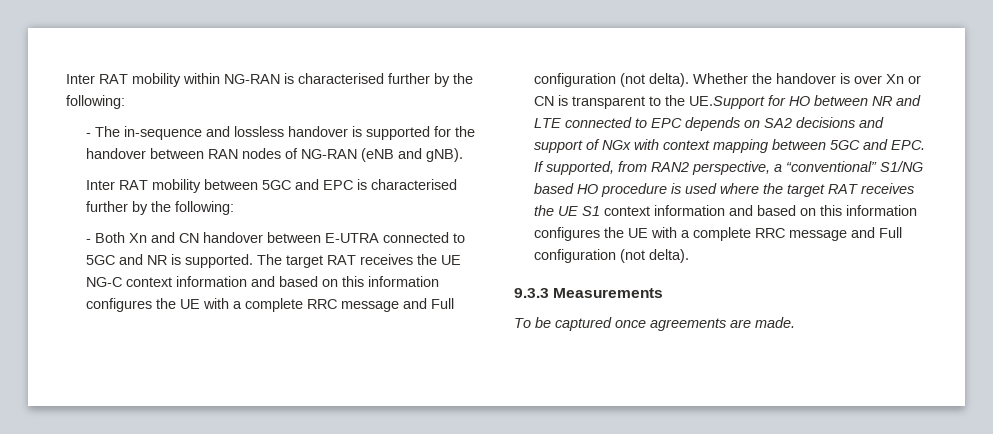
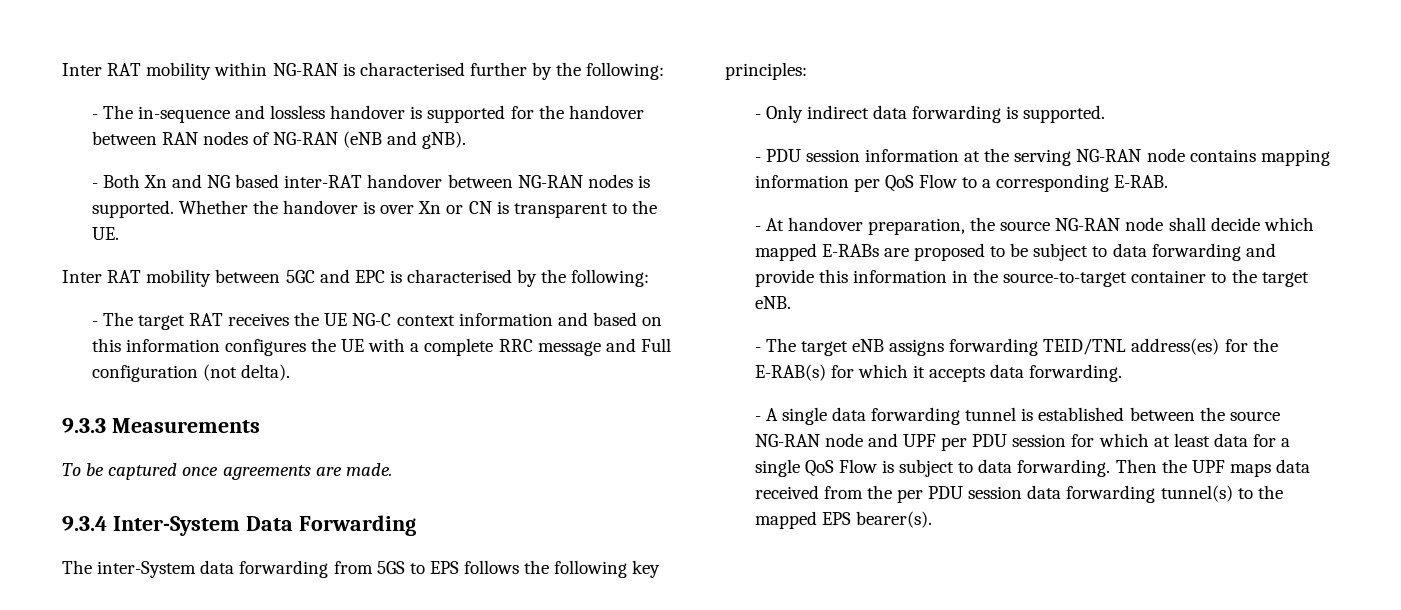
[85,179,457,193] [85,201,234,215] [85,232,465,243] [85,254,461,268] [85,276,439,287] [85,298,454,312] [533,73,689,87] Inter RAT mobility between 5GC and EPC is characterised further by the following: // - Both Xn and CN handover between E-UTRA connected to 5GC and NR is supported. The target RAT receives the UE NG-C context information and based on this information configures the UE with a complete RRC message and Full configuration (not delta). -> [91,174,650,188] [91,200,174,218] - Both Xn and NG based inter-RAT handover between NG-RAN nodes is supported.
[688,95,921,109] [533,117,884,131] [533,139,925,153] [533,161,923,175] [533,183,914,197] [533,205,600,216] UE.Support for HO between NR and LTE connected to EPC depends on SA2 decisions and support of NGx with context mapping between 5GC and EPC. If supported, from RAN2 perspective, a “conventional” S1/NG based HO procedure is used where the target RAT receives the UE S1 -> [91,227,119,240] [62,269,650,287] [91,312,392,330] UE. // Inter RAT mobility between 5GC and EPC is characterised by the following: // - The target RAT receives the UE NG-C
(795, 322) none -> [62,515,416,536] [62,560,661,578] [725,62,807,80] [754,105,1106,123] [754,148,1330,166] [754,174,1169,192] [754,217,1314,235] [754,243,1276,261] [754,269,1309,287] [754,296,791,309] [754,338,1278,356] [754,364,1123,382] [754,407,1280,425] [754,433,1291,451] [754,459,1311,477] [754,485,1283,503] [754,511,932,529] // 9.3.4 Inter-System Data Forwarding // The inter-System data forwarding from 5GS to EPS follows the following key principles: // - Only indirect data forwarding is supported. // - PDU session information at the serving NG-RAN node contains mapping information per QoS Flow to a corresponding E-RAB. // - At handover preparation, the source NG-RAN node shall decide which mapped E-RABs are proposed to be subject to data forwarding and provide this information in the source-to-target container to the target eNB. // - The target eNB assigns forwarding TEID/TNL address(es) for the E-RAB(s) for which it accepts data forwarding. // - A single data forwarding tunnel is established between the source NG-RAN node and UPF per PDU session for which at least data for a single QoS Flow is subject to data forwarding. Then the UPF maps data received from the per PDU session data forwarding tunnel(s) to the mapped EPS bearer(s).

